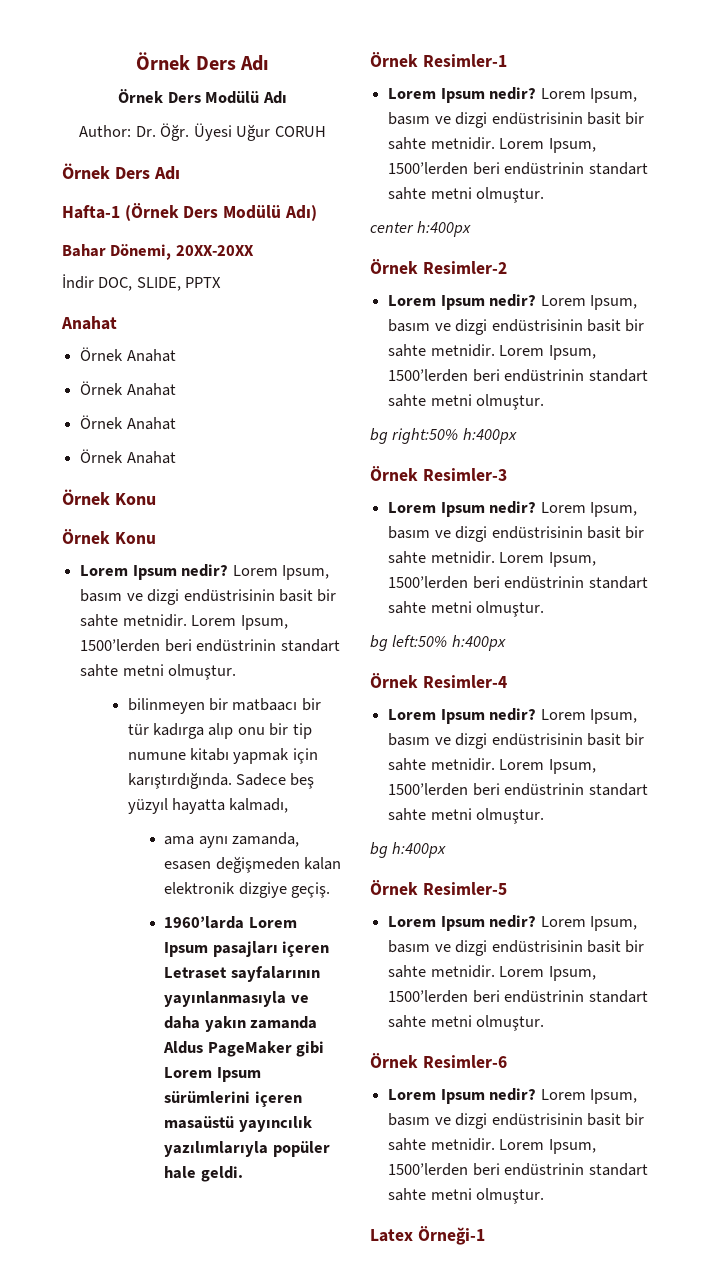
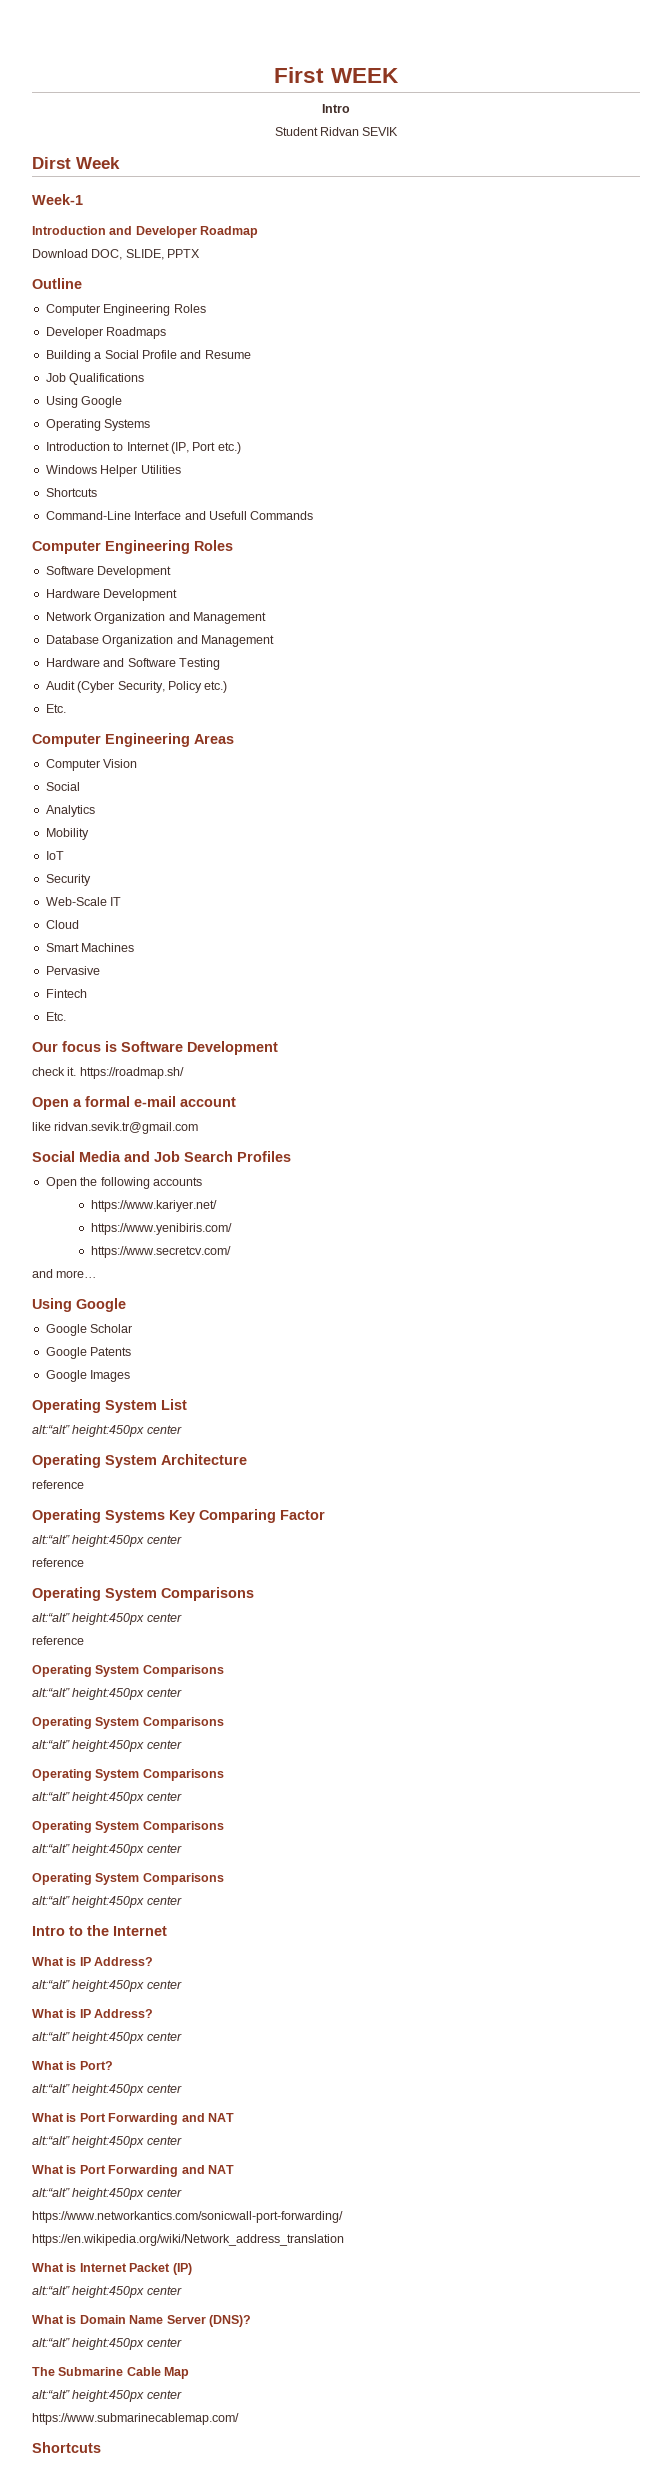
[136,52,269,71] [118,89,287,104] [79,123,326,141] [62,163,180,180] [62,203,317,221] [62,244,254,260] [62,274,222,291] [61,316,117,330] [80,347,176,362] [80,381,176,396] [80,415,176,430] [80,449,176,464] [62,489,156,505] [62,529,156,544] [80,564,329,580] [80,589,337,605] [80,614,288,630] [80,639,340,652] [80,664,237,680] [127,698,321,714] [127,723,312,739] [127,748,318,764] [127,772,315,789] [127,798,289,814] [164,832,300,848] [164,856,342,873] [164,882,331,898] [164,916,297,929] [164,941,330,957] [164,966,320,982] [164,991,309,1007] [164,1016,318,1032] [163,1041,325,1057] [164,1067,261,1082] [164,1091,302,1107] [164,1116,312,1132] [164,1141,330,1157] [164,1166,243,1182] [370,52,507,67] [388,87,637,103] [388,112,645,128] [388,137,596,153] [388,162,648,175] [388,187,545,203] [370,221,472,237] [370,259,507,274] [388,294,637,310] [388,319,645,335] [388,344,596,360] [388,369,648,382] [388,394,545,410] [370,428,517,444] [370,466,507,481] [388,501,637,517] [388,526,645,542] [388,551,596,567] [388,576,648,589] [388,601,545,617] [370,635,506,651] [370,673,507,688] [388,708,637,724] [388,733,645,749] [388,758,596,774] [388,783,648,796] [388,808,545,824] [370,842,447,858] [370,880,507,895] [388,915,637,931] [388,940,645,956] [388,965,596,981] [388,990,648,1003] [388,1015,545,1031] [370,1053,507,1068] [388,1088,637,1104] [388,1113,645,1129] [388,1138,596,1154] [388,1163,648,1176] [388,1188,545,1204] [370,1226,485,1245] Örnek Ders Adı // Örnek Ders Modülü Adı // Author: Dr. Öğr. Üyesi Uğur CORUH // Örnek Ders Adı // Hafta-1 (Örnek Ders Modülü Adı) // Bahar Dönemi, 20XX-20XX // İndir DOC, SLIDE, PPTX // Anahat // Örnek Anahat // Örnek Anahat // Örnek Anahat // Örnek Anahat // Örnek Konu // Örnek Konu // Lorem Ipsum nedir? Lorem Ipsum, basım ve dizgi endüstrisinin basit bir sahte metnidir. Lorem Ipsum, 1500’lerden beri endüstrinin standart sahte metni olmuştur. // bilinmeyen bir matbaacı bir tür kadırga alıp onu bir tip numune kitabı yapmak için karıştırdığında. Sadece beş yüzyıl hayatta kalmadı, // ama aynı zamanda, esasen değişmeden kalan elektronik dizgiye geçiş. // 1960’larda Lorem Ipsum pasajları içeren Letraset sayfalarının yayınlanmasıyla ve daha yakın zamanda Aldus PageMaker gibi Lorem Ipsum sürümlerini içeren masaüstü yayıncılık yazılımlarıyla popüler hale geldi. // Örnek Resimler-1 // Lorem Ipsum nedir? Lorem Ipsum, basım ve dizgi endüstrisinin basit bir sahte metnidir. Lorem Ipsum, 1500’lerden beri endüstrinin standart sahte metni olmuştur. // center h:400px // Örnek Resimler-2 // Lorem Ipsum nedir? Lorem Ipsum, basım ve dizgi endüstrisinin basit bir sahte metnidir. Lorem Ipsum, 1500’lerden beri endüstrinin standart sahte metni olmuştur. // bg right:50% h:400px // Örnek Resimler-3 // Lorem Ipsum nedir? Lorem Ipsum, basım ve dizgi endüstrisinin basit bir sahte metnidir. Lorem Ipsum, 1500’lerden beri endüstrinin standart sahte metni olmuştur. // bg left:50% h:400px // Örnek Resimler-4 // Lorem Ipsum nedir? Lorem Ipsum, basım ve dizgi endüstrisinin basit bir sahte metnidir. Lorem Ipsum, 1500’lerden beri endüstrinin standart sahte metni olmuştur. // bg h:400px // Örnek Resimler-5 // Lorem Ipsum nedir? Lorem Ipsum, basım ve dizgi endüstrisinin basit bir sahte metnidir. Lorem Ipsum, 1500’lerden beri endüstrinin standart sahte metni olmuştur. // Örnek Resimler-6 // Lorem Ipsum nedir? Lorem Ipsum, basım ve dizgi endüstrisinin basit bir sahte metnidir. Lorem Ipsum, 1500’lerden beri endüstrinin standart sahte metni olmuştur. // Latex Örneği-1 -> [274,67,399,83] [322,104,350,113] [274,127,399,136] [32,157,120,169] [32,194,83,205] [32,226,259,238] [32,249,201,260] [32,278,82,289] [45,304,206,316] [45,327,167,339] [45,350,251,362] [45,373,145,385] [45,396,123,408] [45,419,151,431] [45,442,241,454] [45,465,181,477] [45,488,97,497] [45,511,314,520] [32,540,233,554] [45,566,172,578] [45,589,178,601] [45,612,266,624] [45,635,274,647] [45,658,220,670] [45,681,228,693] [45,704,66,713] [32,733,234,747] [45,759,138,771] [45,782,80,791] [45,805,95,817] [45,828,89,840] [45,851,64,860] [45,874,91,886] [45,897,122,906] [45,920,79,929] [45,943,135,952] [45,966,100,975] [45,989,87,998] [45,1012,66,1021] [32,1041,278,1055] [32,1067,184,1079] [32,1096,236,1110] [32,1122,199,1134] [32,1151,291,1162] [45,1177,202,1189] [90,1200,217,1212] [90,1223,232,1235] [90,1246,231,1258] [32,1269,98,1278] [32,1298,126,1312] [45,1324,133,1336] [45,1347,132,1359] [45,1370,131,1382] [32,1399,187,1413] [32,1425,182,1437] [32,1454,247,1468] [32,1480,84,1489] [32,1509,325,1523] [32,1535,182,1547] [32,1558,84,1567] [32,1587,254,1601] [32,1613,182,1625] [32,1636,84,1645] [32,1665,224,1677] [32,1688,182,1700] [32,1717,224,1729] [32,1740,182,1752] [32,1769,224,1781] [32,1792,182,1804] [32,1821,224,1833] [32,1844,182,1856] [32,1873,224,1885] [32,1896,182,1908] [32,1925,167,1936] [32,1957,154,1966] [32,1980,182,1992] [32,2009,154,2018] [32,2032,182,2044] [32,2061,113,2070] [32,2084,182,2096] [32,2113,234,2125] [32,2136,182,2148] [32,2165,234,2177] [32,2188,182,2200] [32,2211,343,2223] [32,2234,344,2246] [32,2263,192,2275] [32,2286,182,2298] [32,2315,251,2327] [32,2338,182,2350] [32,2367,190,2379] [32,2390,182,2402] [32,2413,239,2425] [32,2442,101,2453] First WEEK // Intro // Student Ridvan SEVIK // Dirst Week // Week-1 // Introduction and Developer Roadmap // Download DOC, SLIDE, PPTX // Outline // Computer Engineering Roles // Developer Roadmaps // Building a Social Profile and Resume // Job Qualifications // Using Google // Operating Systems // Introduction to Internet (IP, Port etc.) // Windows Helper Utilities // Shortcuts // Command-Line Interface and Usefull Commands // Computer Engineering Roles // Software Development // Hardware Development // Network Organization and Management // Database Organization and Management // Hardware and Software Testing // Audit (Cyber Security, Policy etc.) // Etc. // Computer Engineering Areas // Computer Vision // Social // Analytics // Mobility // IoT // Security // Web-Scale IT // Cloud // Smart Machines // Pervasive // Fintech // Etc. // Our focus is Software Development // check it. https://roadmap.sh/ // Open a formal e-mail account // like ridvan.sevik.tr@gmail.com // Social Media and Job Search Profiles // Open the following accounts // https://www.kariyer.net/ // https://www.yenibiris.com/ // https://www.secretcv.com/ // and more… // Using Google // Google Scholar // Google Patents // Google Images // Operating System List // alt:“alt” height:450px center // Operating System Architecture // reference // Operating Systems Key Comparing Factor // alt:“alt” height:450px center // reference // Operating System Comparisons // alt:“alt” height:450px center // reference // Operating System Comparisons // alt:“alt” height:450px center // Operating System Comparisons // alt:“alt” height:450px center // Operating System Comparisons // alt:“alt” height:450px center // Operating System Comparisons // alt:“alt” height:450px center // Operating System Comparisons // alt:“alt” height:450px center // Intro to the Internet // What is IP Address? // alt:“alt” height:450px center // What is IP Address? // alt:“alt” height:450px center // What is Port? // alt:“alt” height:450px center // What is Port Forwarding and NAT // alt:“alt” height:450px center // What is Port Forwarding and NAT // alt:“alt” height:450px center // https://www.networkantics.com/sonicwall-port-forwarding/ // https://en.wikipedia.org/wiki/Network_address_translation // What is Internet Packet (IP) // alt:“alt” height:450px center // What is Domain Name Server (DNS)? // alt:“alt” height:450px center // The Submarine Cable Map // alt:“alt” height:450px center // https://www.submarinecablemap.com/ // Shortcuts

